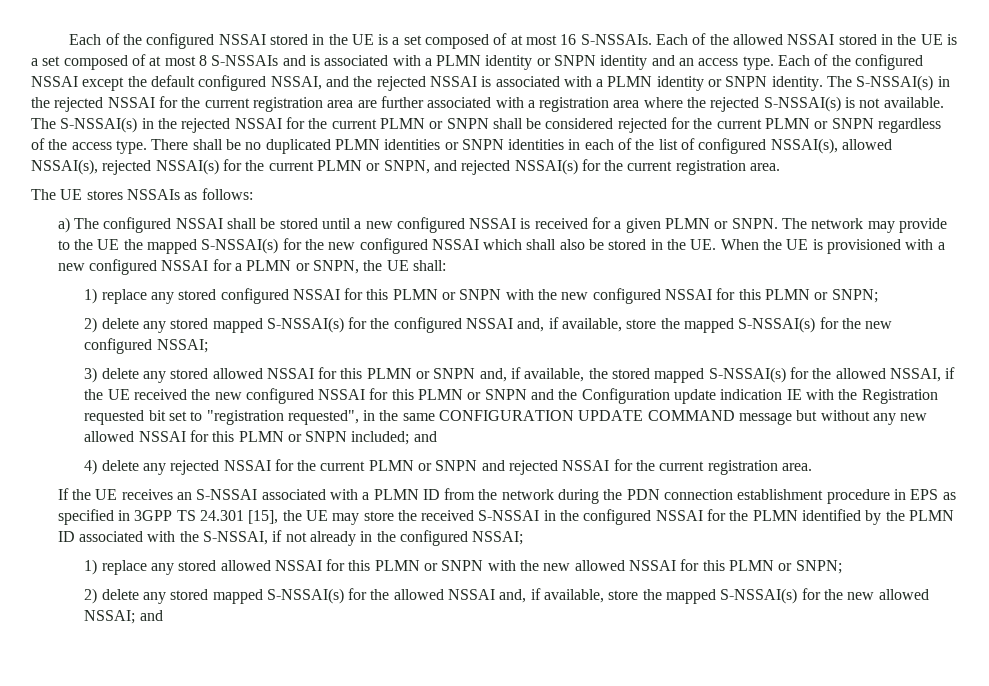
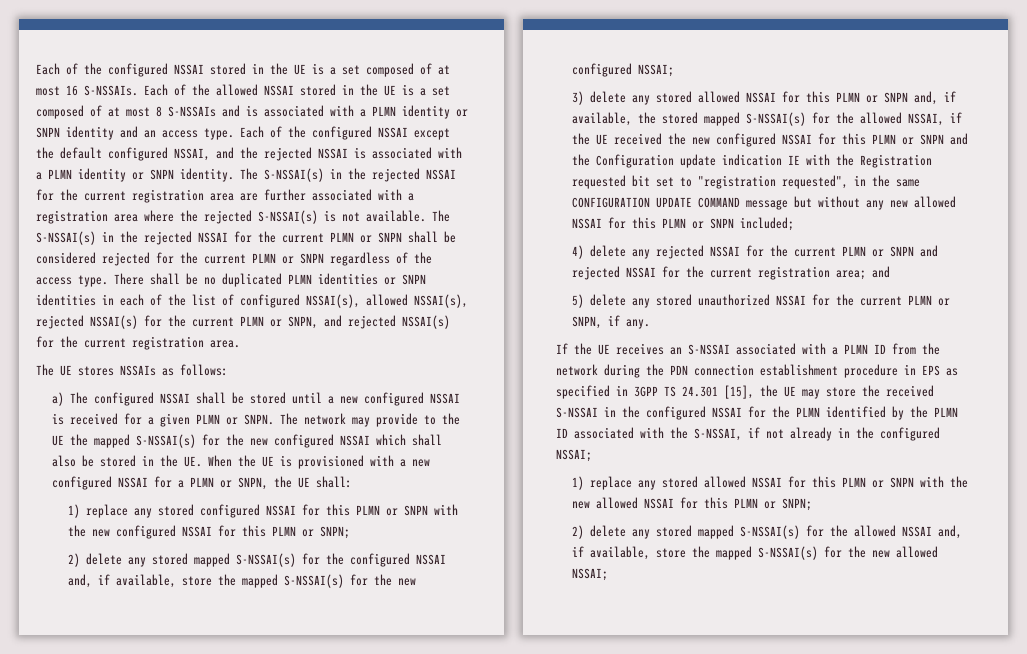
[413,431,437,442] and -> (794, 224) none
[782,463,813,471] area. -> [835,266,890,280] [571,294,950,308] [571,315,650,329] area; and // 5) delete any stored unauthorized NSSAI for the current PLMN or SNPN, if any.
[139,610,163,621] and -> (608, 574) none

